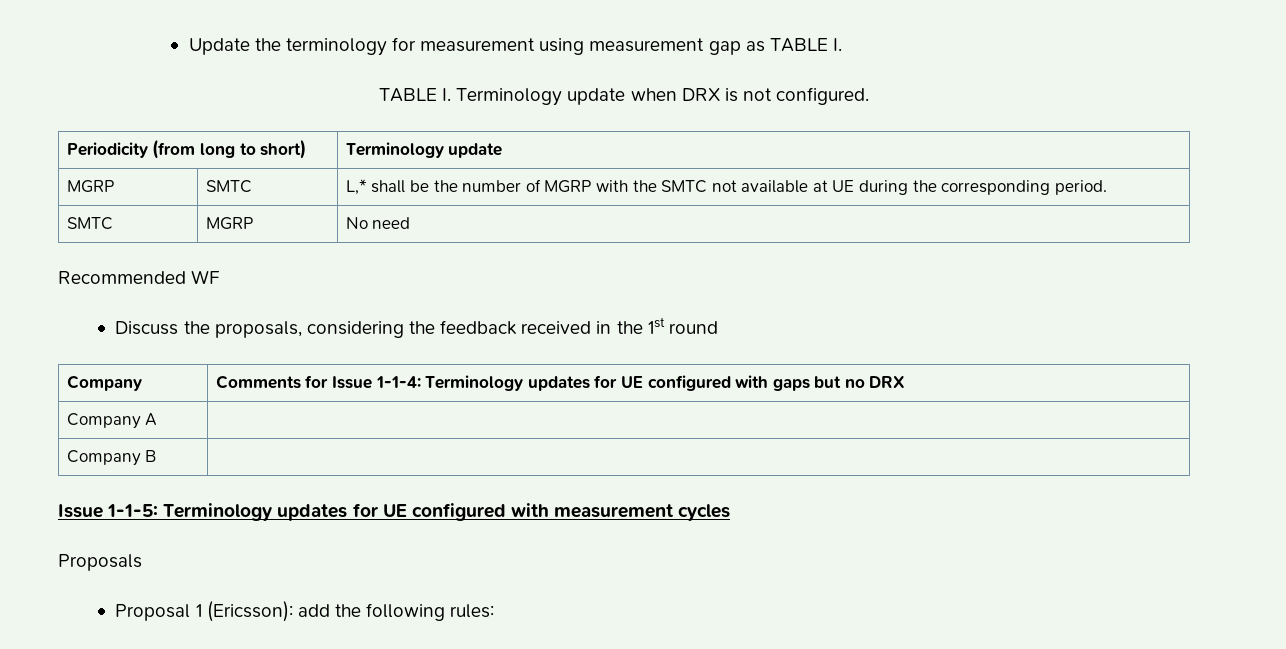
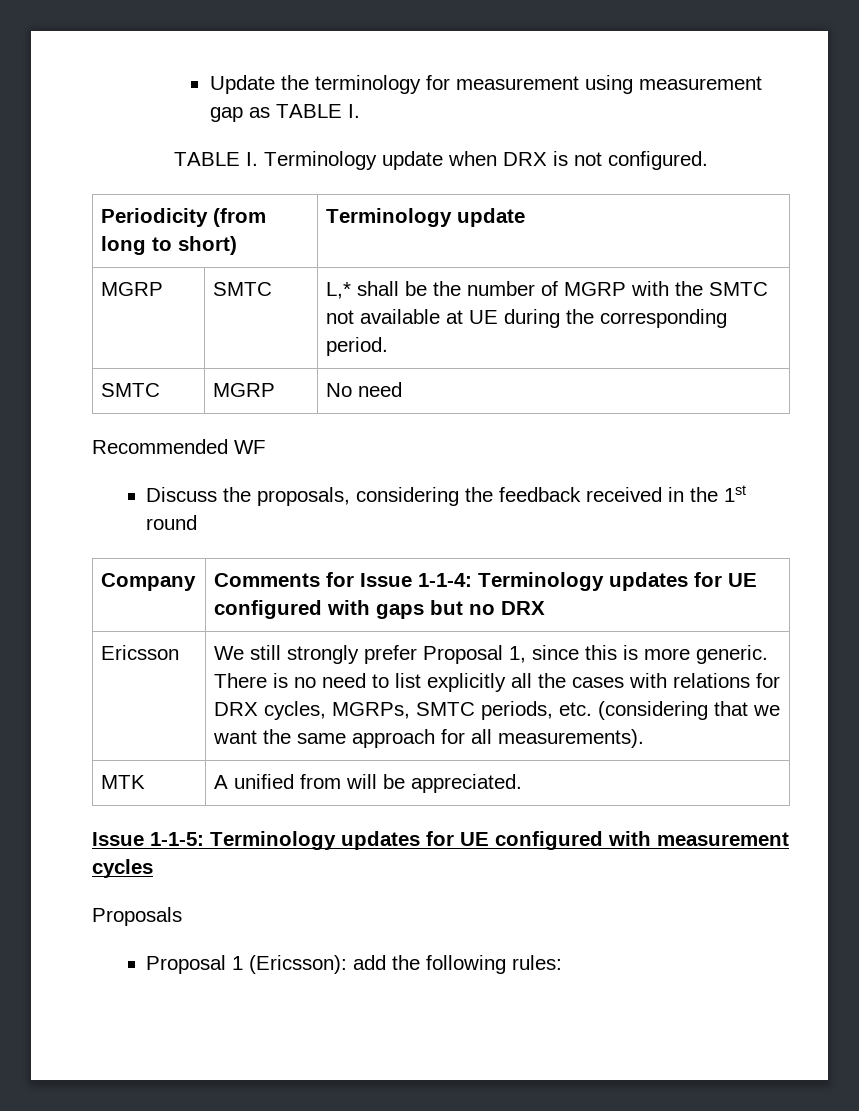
[66,413,158,429] [66,450,157,466] Company A | // Company B | -> [101,645,180,660] [214,645,769,664] [214,673,781,692] [214,701,781,720] [213,729,645,748] [101,775,146,789] [214,774,523,793] Ericsson | We still strongly prefer Proposal 1, since this is more generic. There is no need to list explicitly all the cases with relations for DRX cycles, MGRPs, SMTC periods, etc. (considering that we want the same approach for all measurements). // MTK | A unified from will be appreciated.

